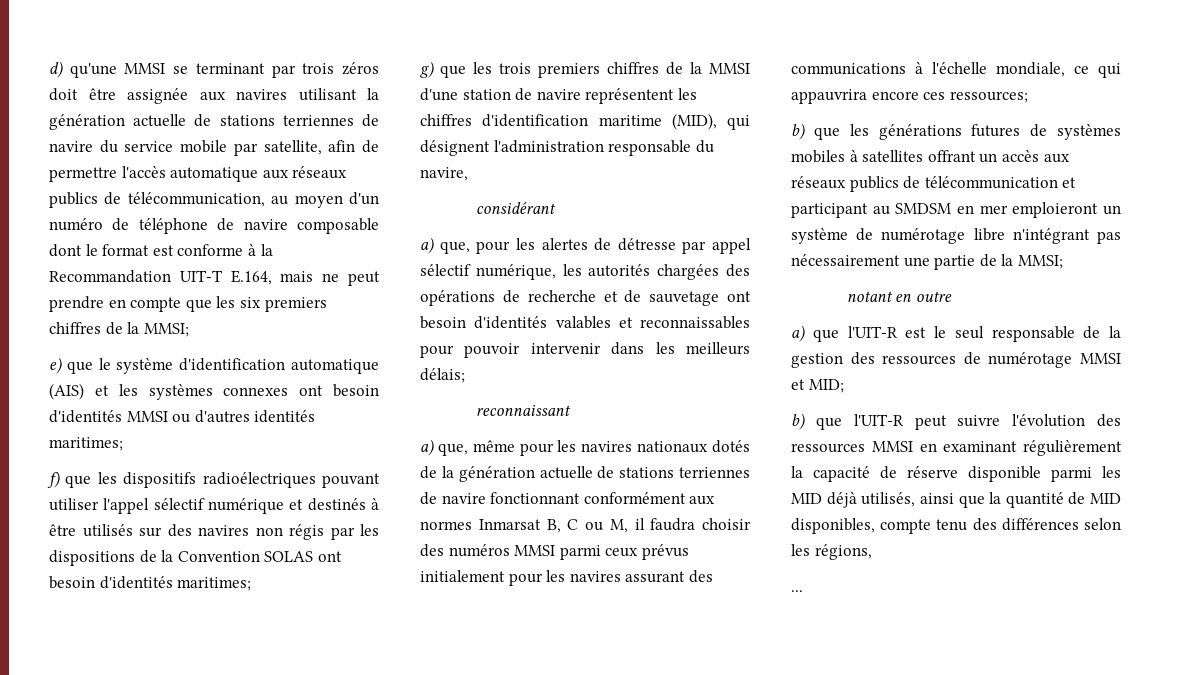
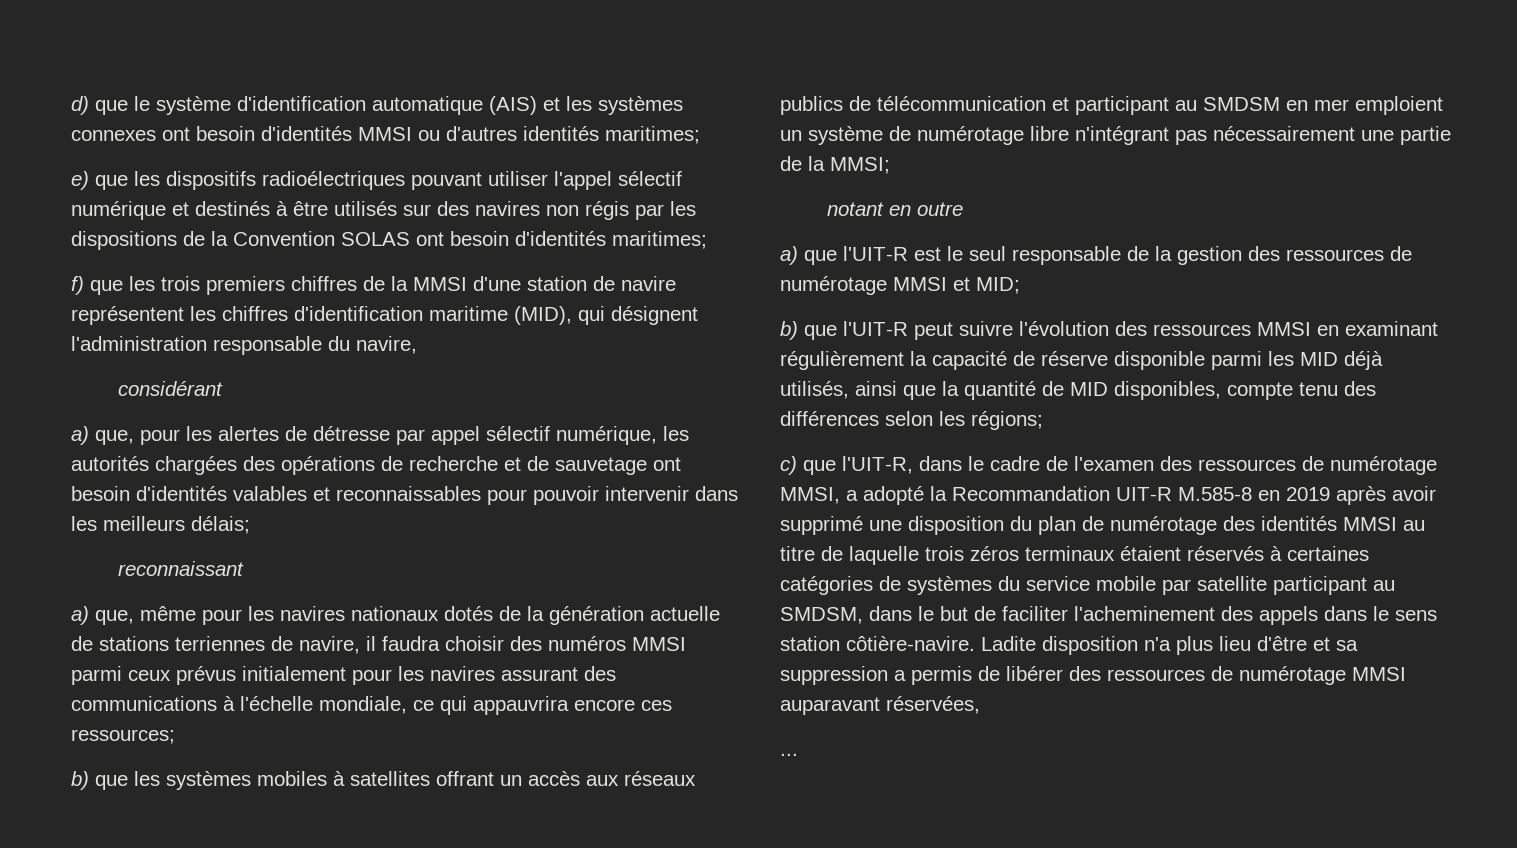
[69,62,380,78] [49,88,379,104] [49,114,379,130] [49,140,380,156] [49,166,348,182] [49,192,379,208] [49,218,379,234] [49,244,273,257] [49,270,381,286] [49,296,327,312] [49,322,189,337] [49,357,62,374] qu'une MMSI se terminant par trois zéros doit être assignée aux navires utilisant la génération actuelle de stations terriennes de navire du service mobile par satellite, afin de permettre l'accès automatique aux réseaux publics de télécommunication, au moyen d'un numéro de téléphone de navire composable dont le format est conforme à la Recommandation UIT-T E.164, mais ne peut prendre en compte que les six premiers chiffres de la MMSI; // e) -> (89, 105) none
[47,471,60,488] f) -> [71,171,89,190] e)
[420,61,434,78] g) -> [71,276,84,295] f)
[441,492,716,505] [420,519,628,533] navire fonctionnant conformément aux normes Inmarsat B, C ou M, -> [299,636,360,654] navire,
[878,124,1048,140] générations futures de -> (160, 778) none
[1012,202,1099,218] emploieront -> [1355,96,1443,115] emploient
[814,544,872,560] régions, -> [971,411,1043,430] [780,456,1437,475] [780,486,1436,505] [780,516,1425,535] [780,546,1369,565] [780,576,1395,595] [780,606,1437,625] [780,636,1358,655] [780,666,1406,685] [780,696,980,715] régions; // c) que l'UIT-R, dans le cadre de l'examen des ressources de numérotage MMSI, a adopté la Recommandation UIT-R M.585-8 en 2019 après avoir supprimé une disposition du plan de numérotage des identités MMSI au titre de laquelle trois zéros terminaux étaient réservés à certaines catégories de systèmes du service mobile par satellite participant au SMDSM, dans le but de faciliter l'acheminement des appels dans le sens station côtière-navire. Ladite disposition n'a plus lieu d'être et sa suppression a permis de libérer des ressources de numérotage MMSI auparavant réservées,

